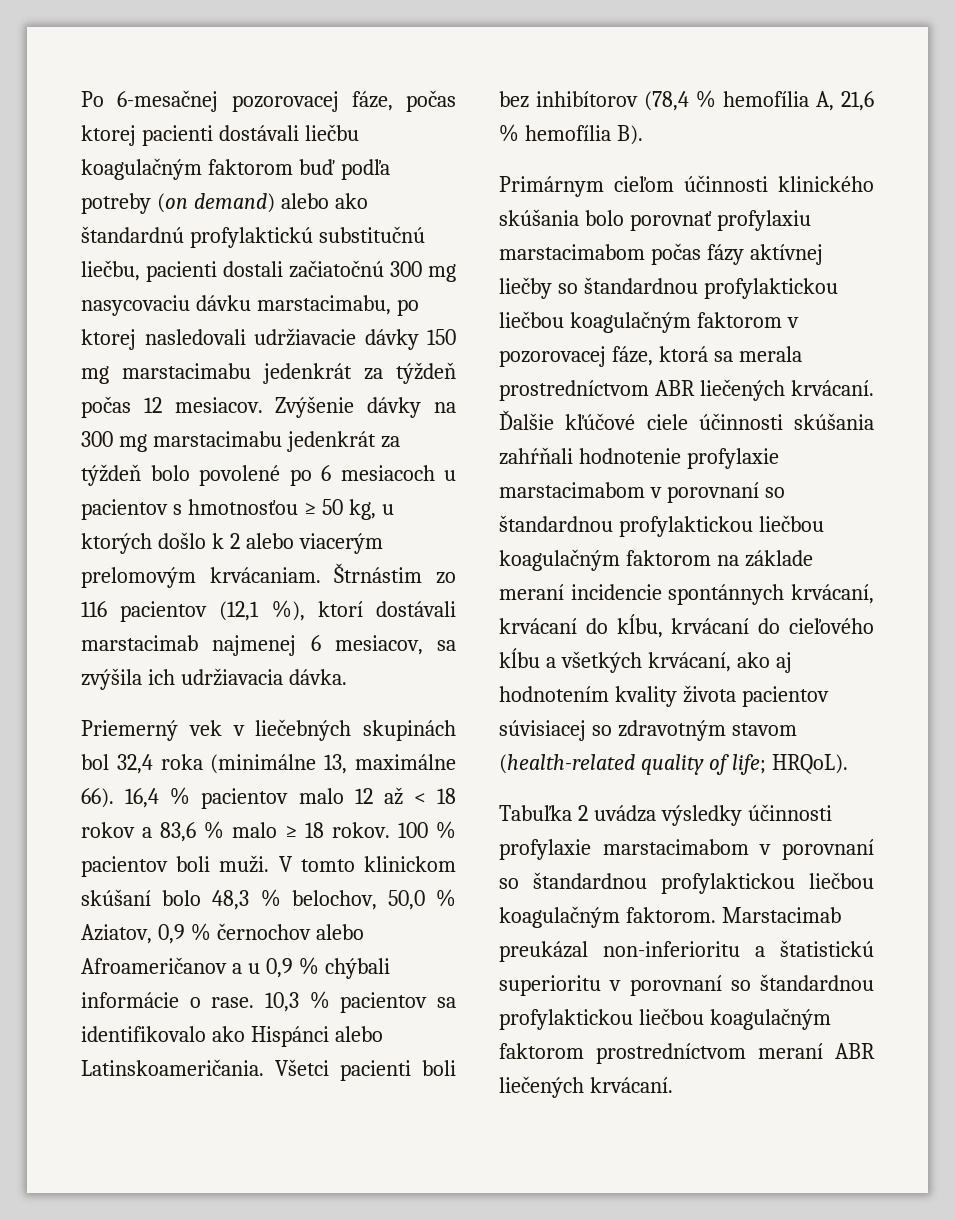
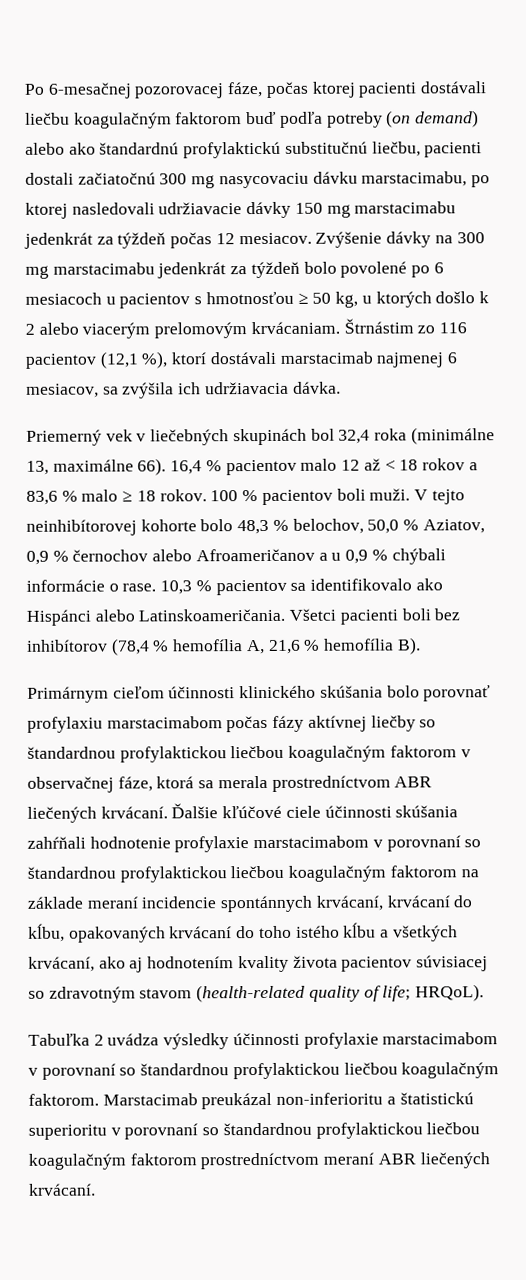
[300,856,456,872] [81,889,151,906] tomto klinickom skúšaní -> [431,489,465,505] [26,519,197,536] tejto neinhibítorovej kohorte
[499,346,606,367] pozorovacej -> [27,776,114,793] observačnej
[671,618,874,634] krvácaní do cieľového -> [68,925,340,943] opakovaných krvácaní do toho istého

